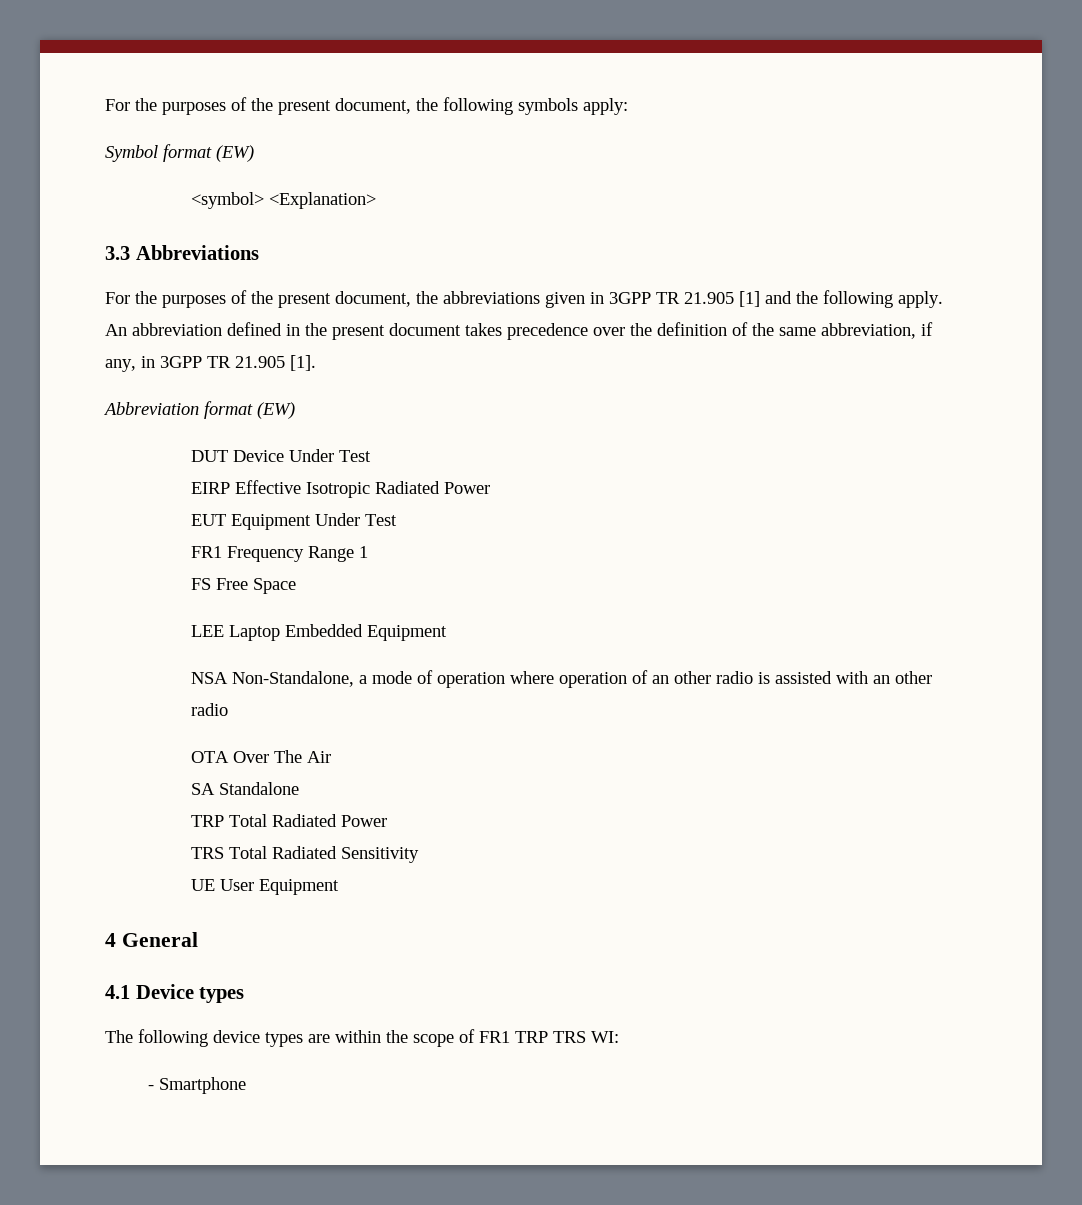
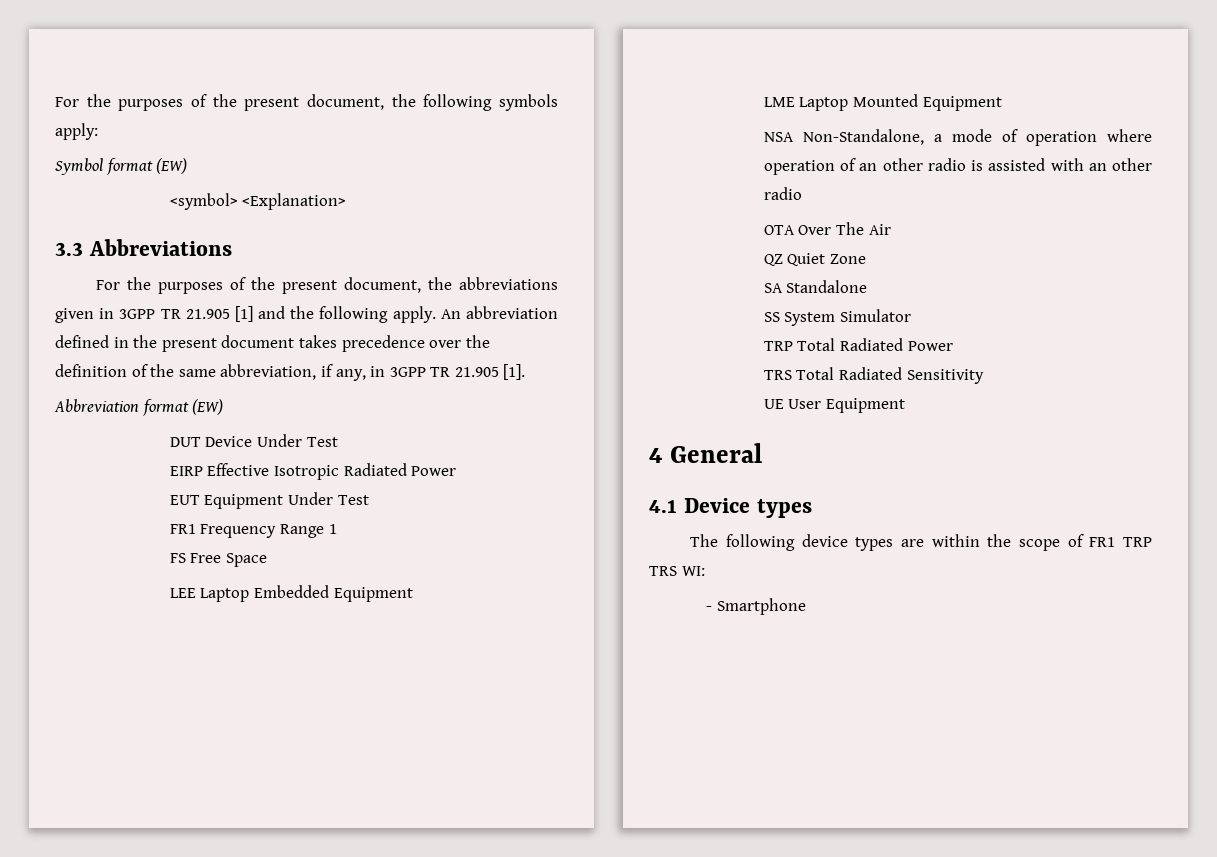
(448, 633) none -> [763,94,1002,111] // LME Laptop Mounted Equipment
(332, 757) none -> [763,253,867,266] // QZ Quiet Zone
(300, 788) none -> [763,309,912,326] // SS System Simulator

